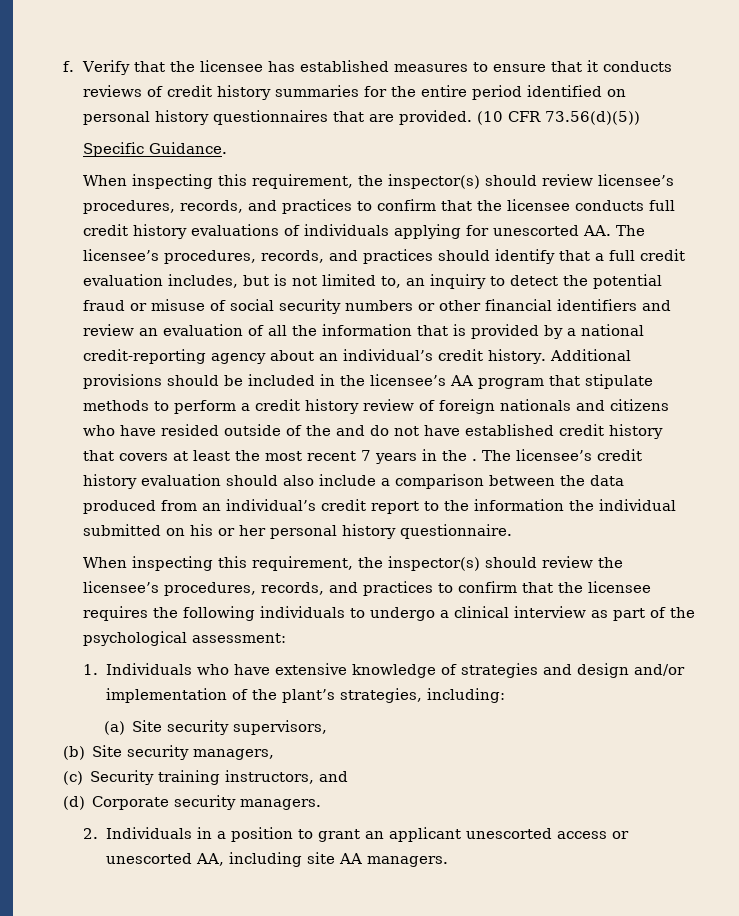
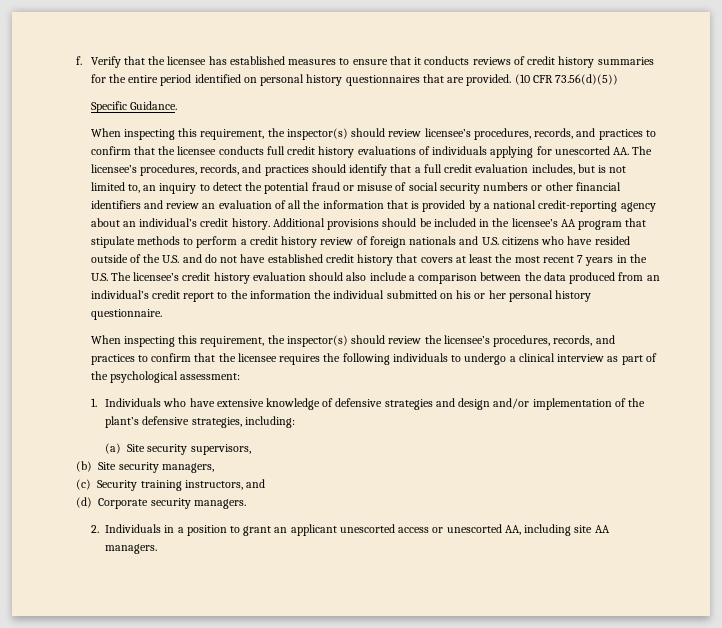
(606, 405) none -> [481,237,499,245] U.S.
(332, 430) none -> [162,255,180,263] U.S.
[472,459,478,461] . -> [90,273,108,281] U.S.
(457, 669) none -> [335,398,383,407] defensive
(335, 696) none -> [142,416,190,425] defensive

